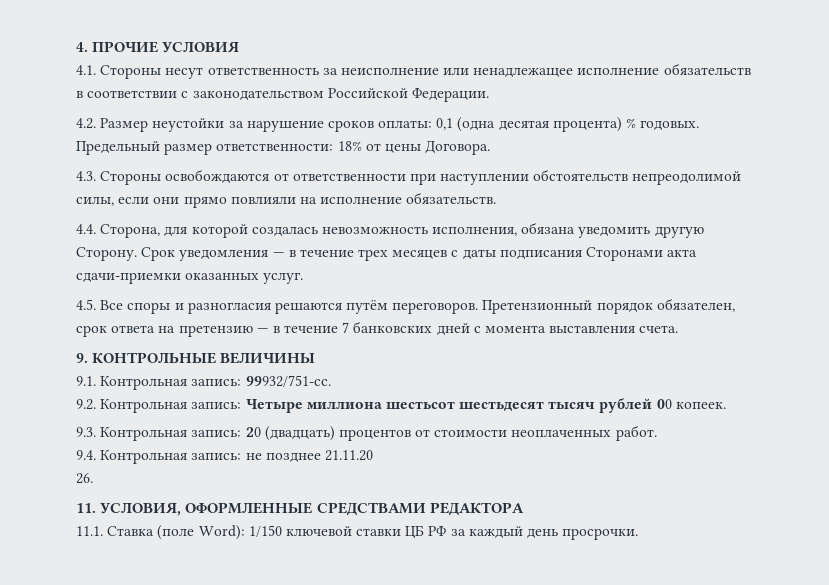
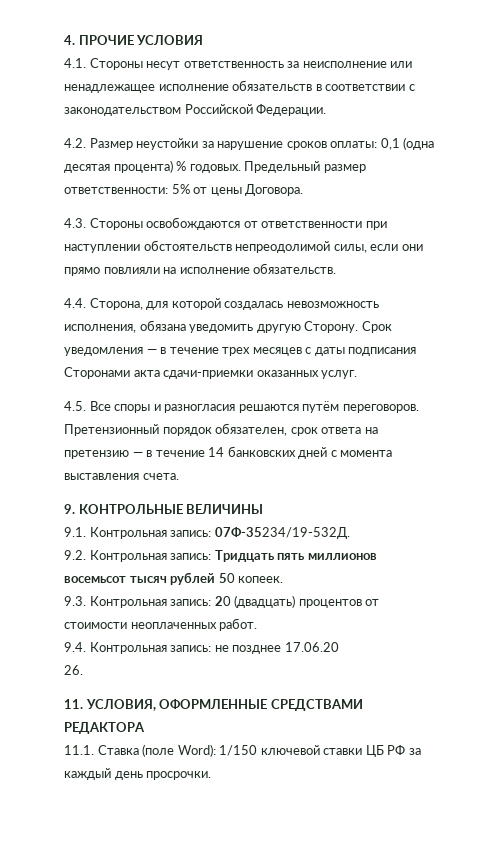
[337,141,362,151] 18% -> [171,184,190,194] 5%
[342,322,350,333] 7 -> [208,447,225,457] 14
[245,375,331,387] 99932/751-сс. -> [214,527,350,539] 07Ф-35234/19-532Д.
[245,399,545,413] Четыре миллиона шестьсот шестьдесят -> [214,550,377,562] [64,576,126,583] Тридцать пять миллионов восемьсот
[656,399,672,409] 00 -> [218,573,235,583] 50
[324,450,373,461] 21.11.20 -> [284,642,339,652] 17.06.20

